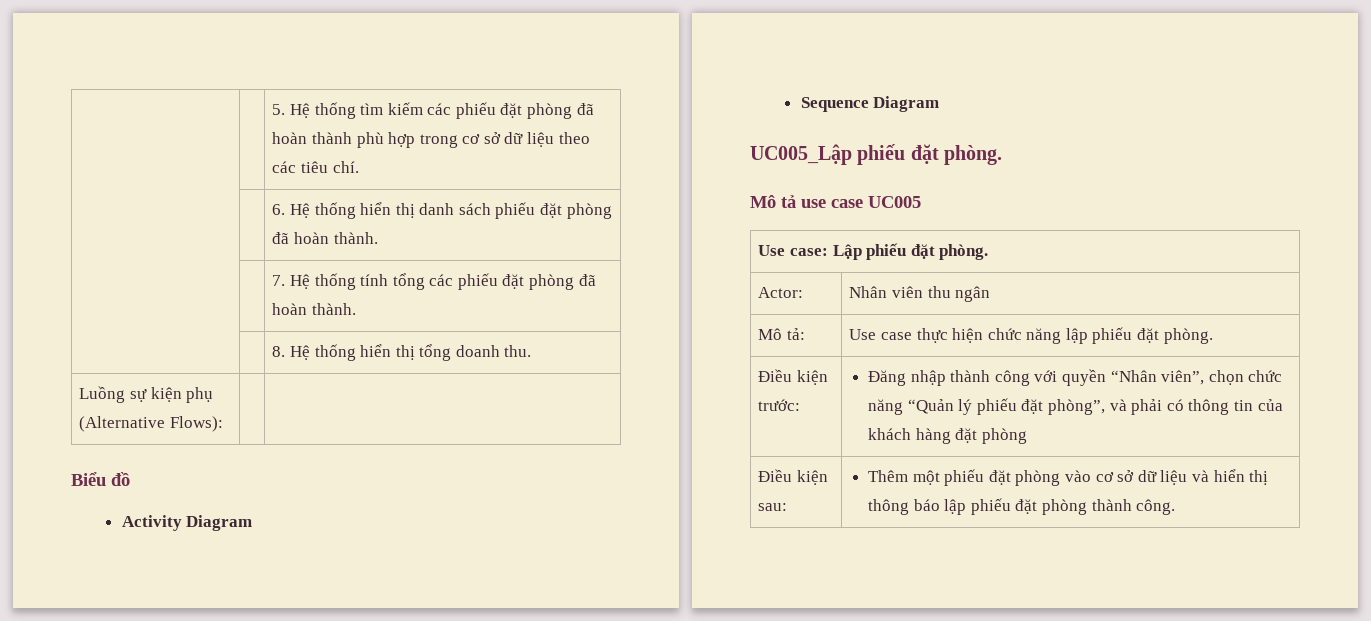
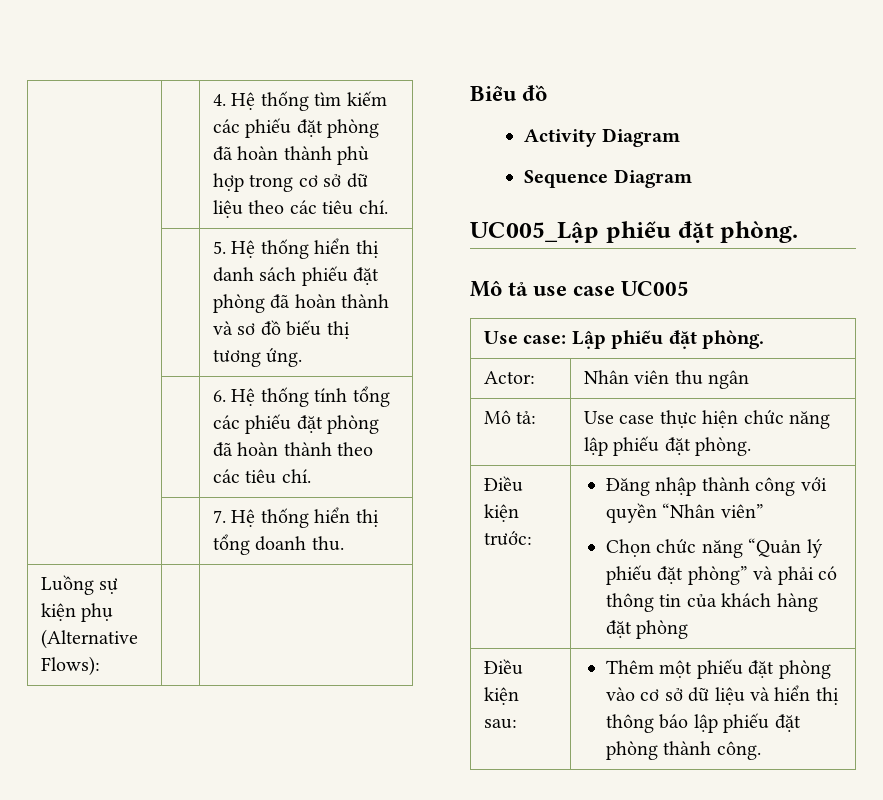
[272,104,286,115] | | 5. -> [212,94,226,106] | | 4.
[272,204,286,215] 6. -> [212,241,226,254] 5.
[333,232,378,244] [272,275,286,286] thành. // | | 7. -> [341,294,390,308] [212,320,350,340] [212,348,303,367] [212,390,226,402] thành và sơ đồ biếu thị tương ứng. // | | 6.
[311,303,356,315] [272,346,286,357] thành. // | | 8. -> [283,442,374,456] [212,469,311,484] [212,510,226,523] thành theo các tiêu chí. // | | 7.
[1161,370,1244,385] viên”, chọn -> [720,504,764,518] [605,539,651,557] viên” // Chọn
[1047,399,1105,415] phòng”, -> [687,566,748,585] phòng”

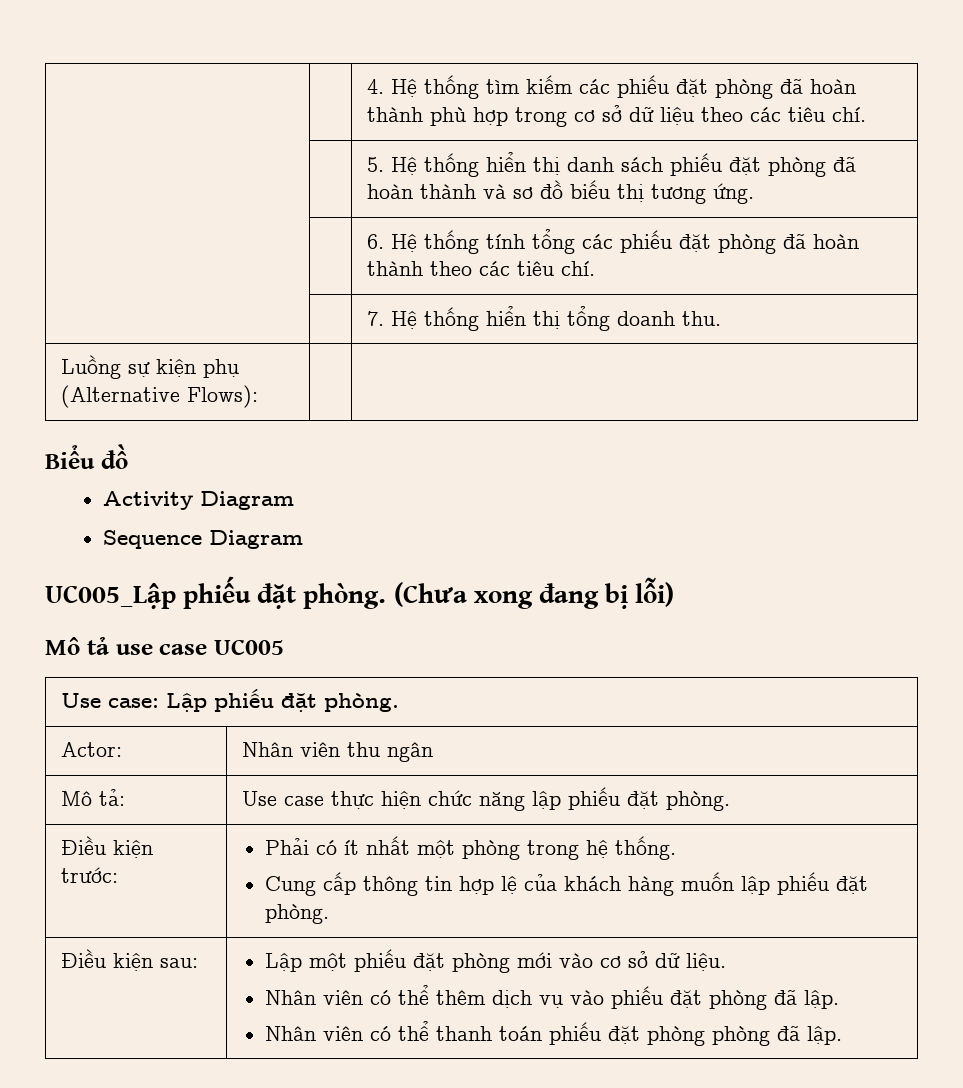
(799, 232) none -> [393,577,675,609] (Chưa xong đang bị lỗi)
[605,477,827,496] [605,503,764,523] [605,538,823,558] [605,565,837,585] [605,593,818,612] [605,620,689,639] Đăng nhập thành công với quyền “Nhân viên” // Chọn chức năng “Quản lý phiếu đặt phòng” và phải có thông tin của khách hàng đặt phòng -> [265,836,677,860] [265,872,869,896] [265,904,330,924] Phải có ít nhất một phòng trong hệ thống. // Cung cấp thông tin hợp lệ của khách hàng muốn lập phiếu đặt phòng.
[605,660,654,674] Thêm -> [265,953,303,972] Lập
(831, 669) none -> [517,952,553,968] mới
[714,685,839,706] [605,713,801,733] [605,741,761,760] liệu và hiển thị thông báo lập phiếu đặt phòng thành công. -> [686,953,727,971] [265,985,840,1010] [265,1021,843,1046] liệu. // Nhân viên có thể thêm dịch vụ vào phiếu đặt phòng đã lập. // Nhân viên có thể thanh toán phiếu đặt phòng phòng đã lập.

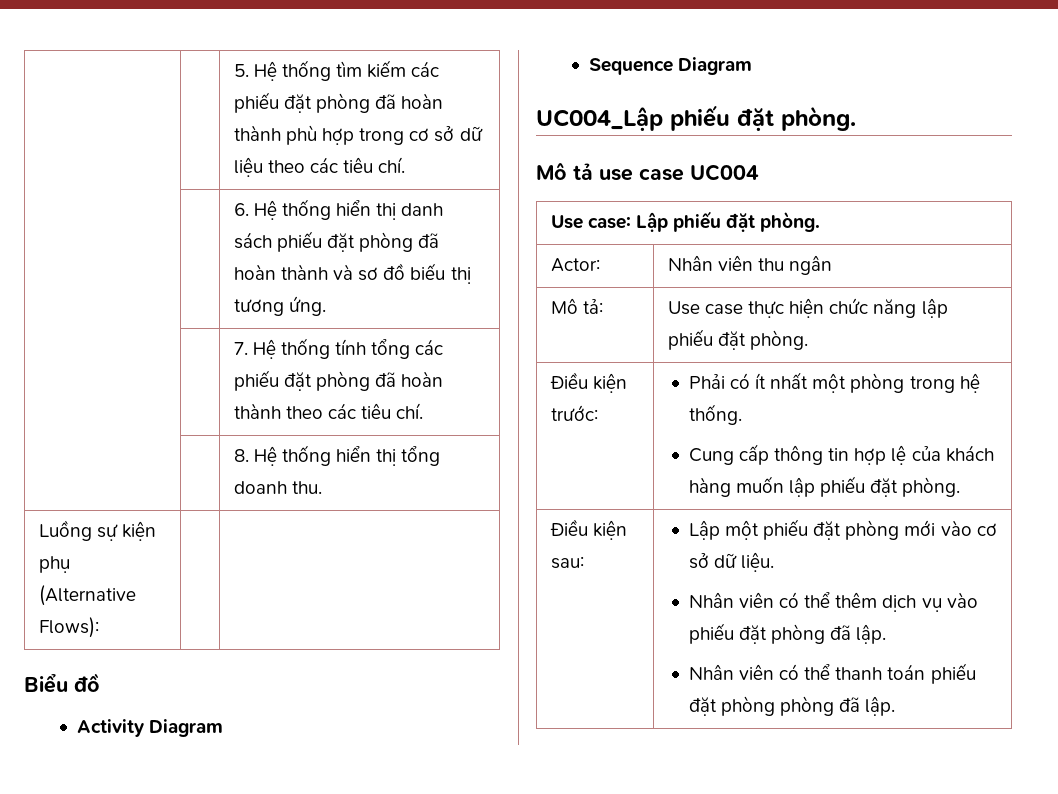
[366,79,384,94] | | 4. -> [233,64,249,77] | | 5.
[366,157,384,172] 5. -> [233,203,249,216] 6.
[366,234,384,249] 6. -> [233,342,248,355] 7.
[366,311,384,326] 7. -> [233,449,249,462] 8.
[45,576,675,609] UC005_Lập phiếu đặt phòng. (Chưa xong đang bị lỗi) -> [536,105,856,131] UC004_Lập phiếu đặt phòng.
[214,639,284,655] UC005 -> [690,164,759,181] UC004

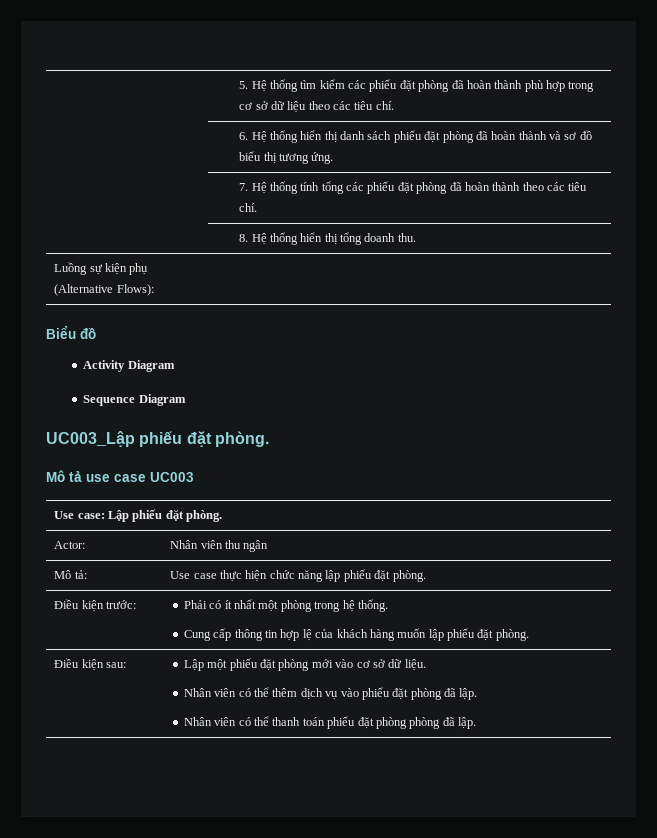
[536,107,663,131] UC004_Lập -> [46,431,135,447] UC003_Lập
[690,164,759,181] UC004 -> [150,472,194,482] UC003

